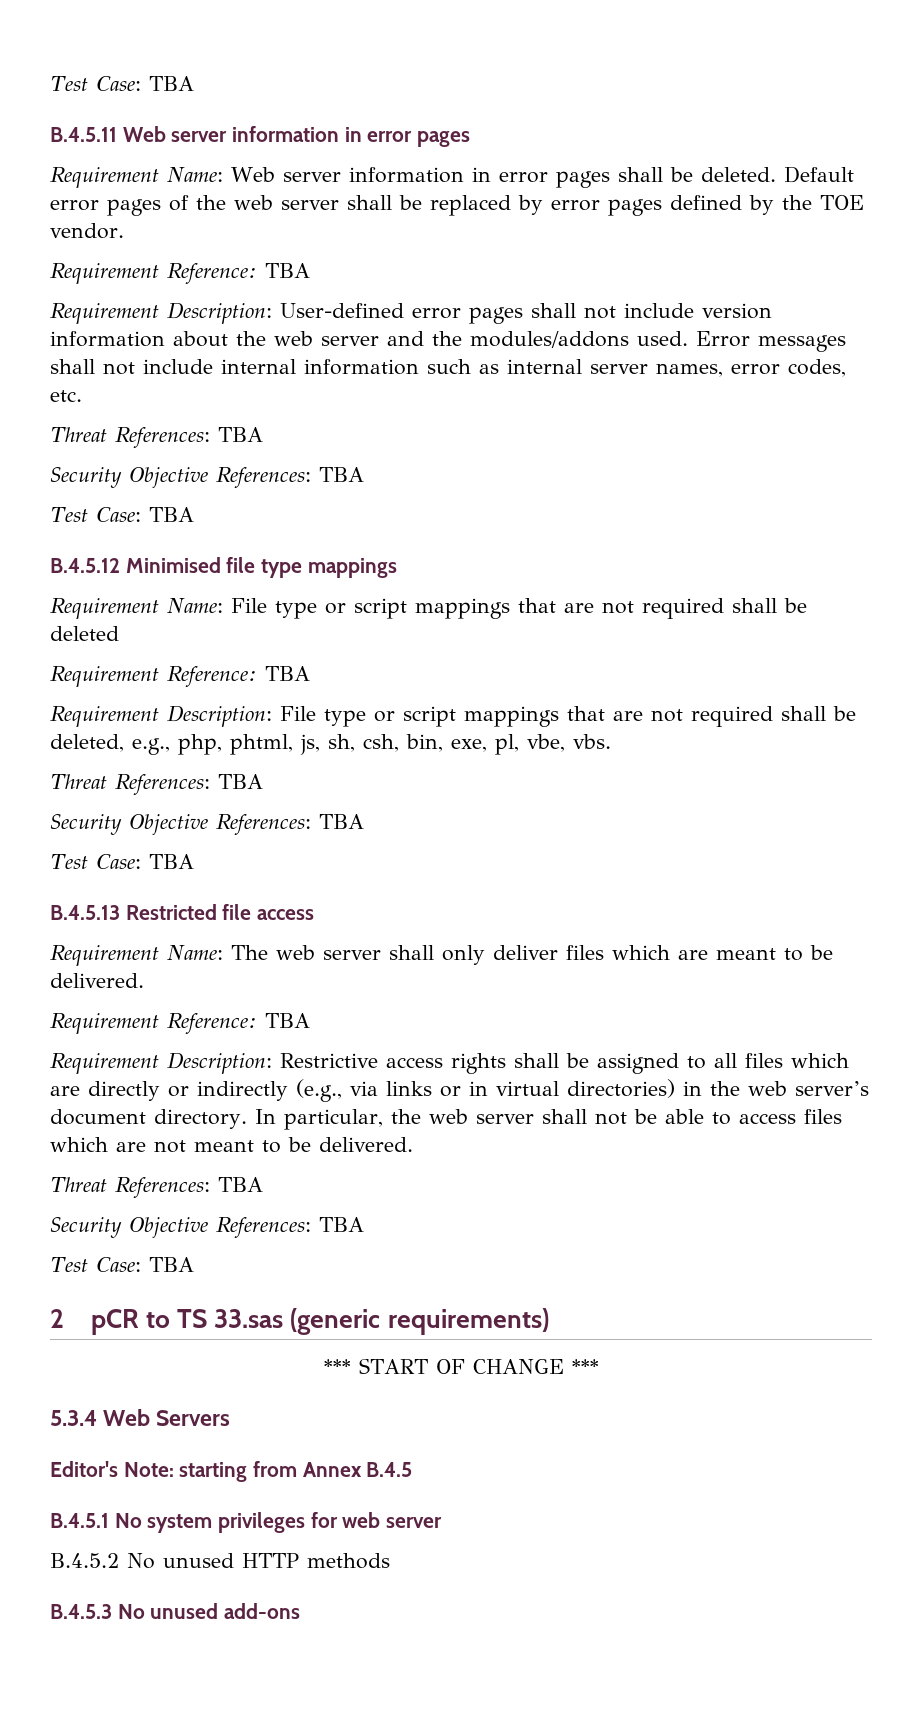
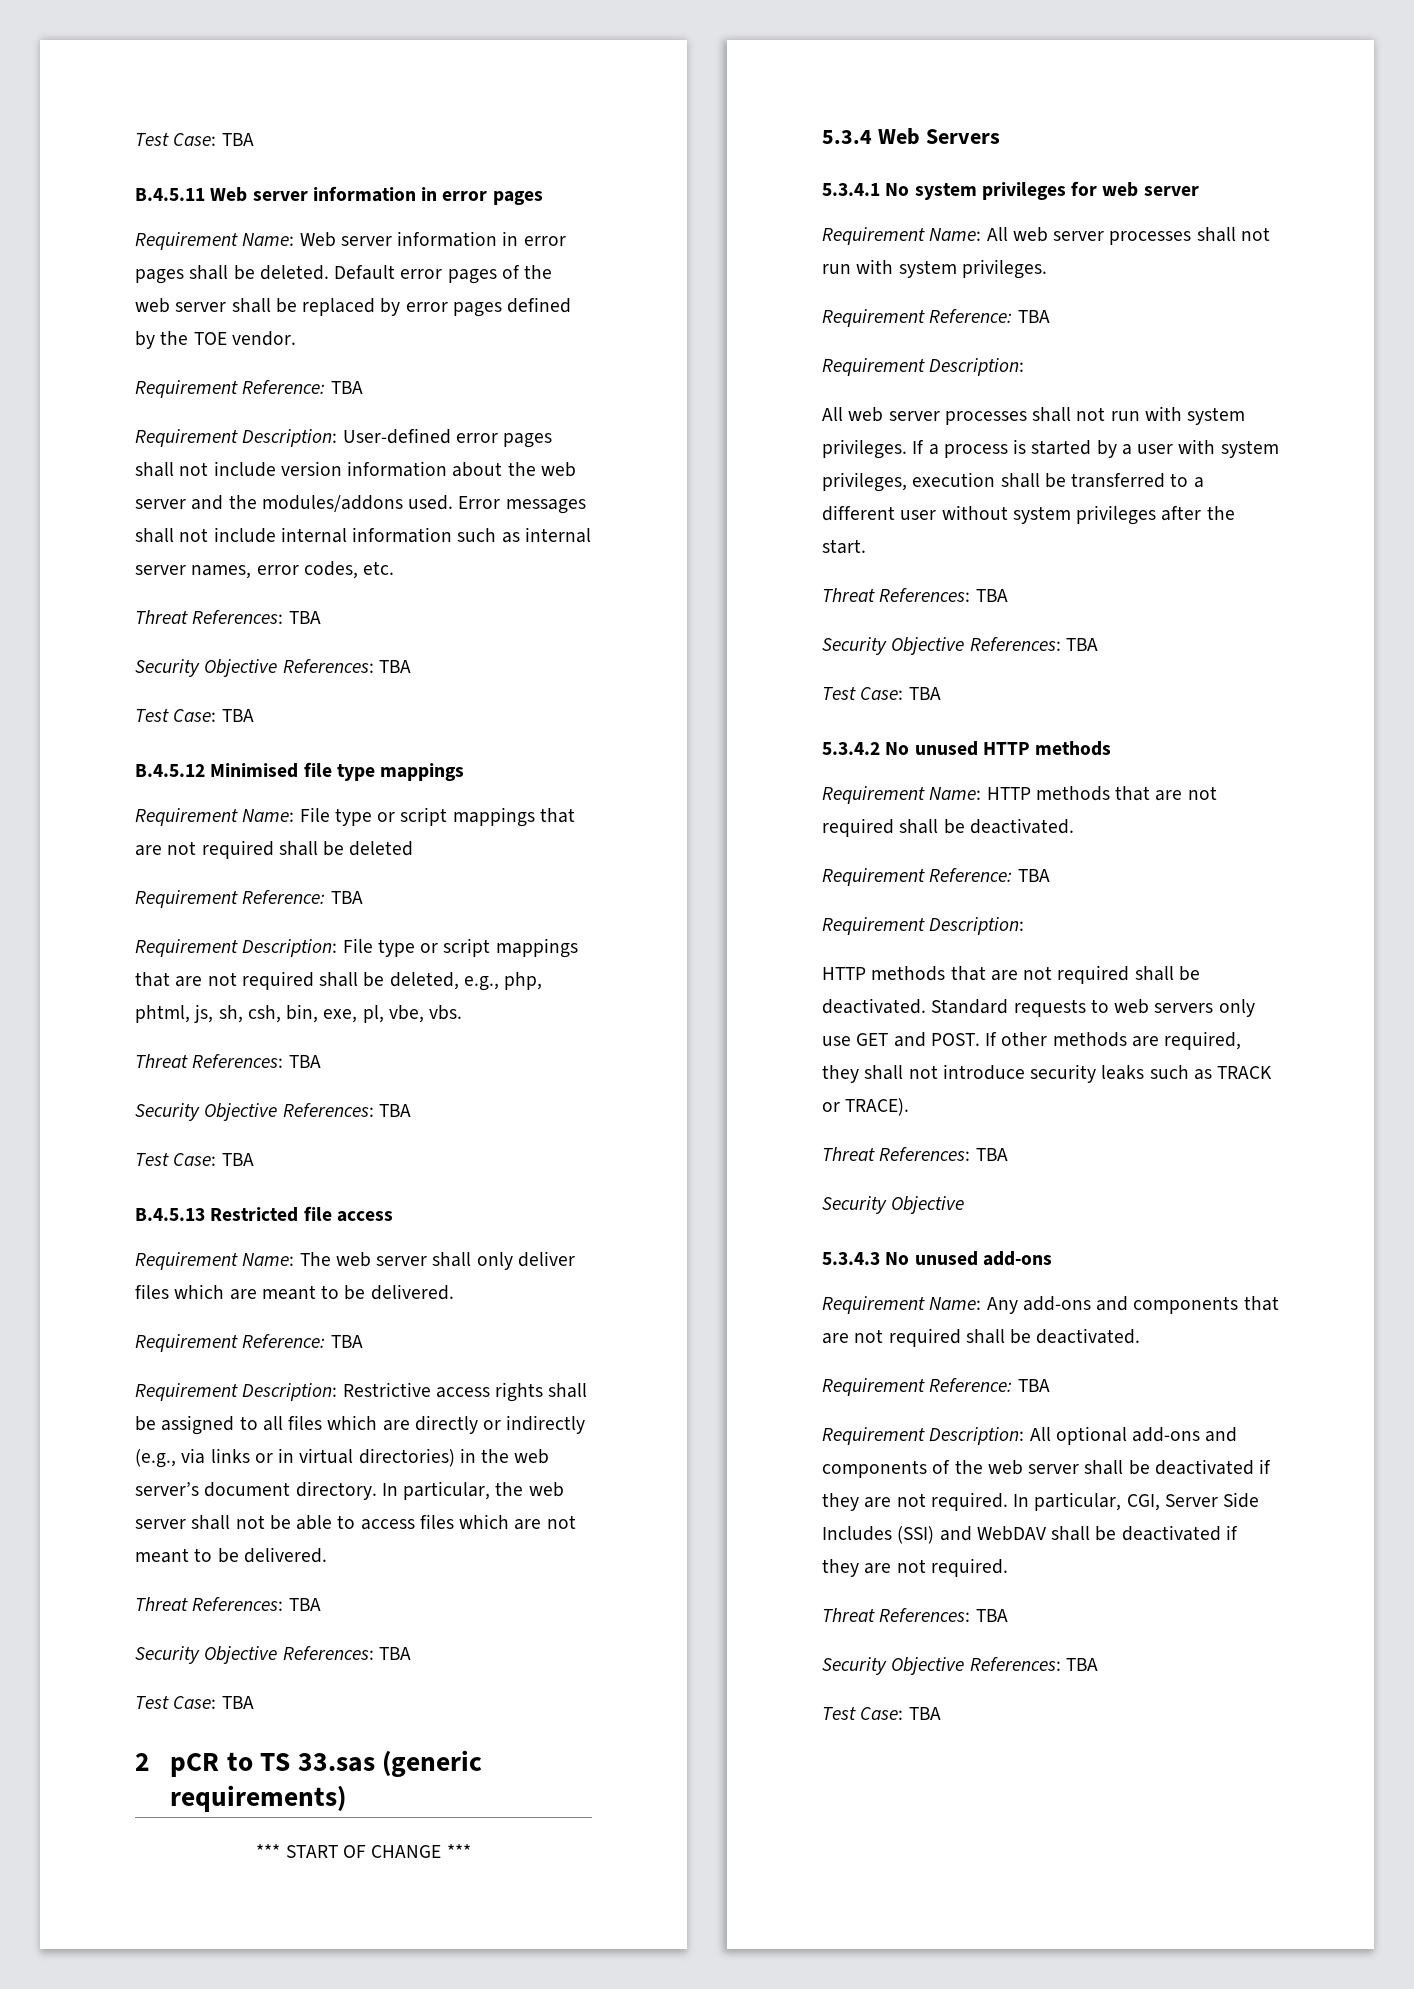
[50,1461,413,1482] [50,1513,109,1528] Editor's Note: starting from Annex B.4.5 // B.4.5.1 -> [822,183,880,196] 5.3.4.1
[50,1553,390,1569] [50,1603,301,1619] B.4.5.2 No unused HTTP methods // B.4.5.3 No unused add-ons -> [822,227,1270,245] [822,259,1047,279] [822,309,1050,327] [822,358,1025,376] [822,406,1246,425] [822,439,1279,459] [822,472,1204,492] [822,505,1235,525] [822,539,866,554] [822,588,1008,602] [822,637,1098,655] [822,686,941,700] [822,741,1112,756] [822,786,1217,804] [822,818,1074,837] [822,868,1050,886] [822,917,1025,935] [822,965,1200,984] [822,998,1255,1017] [822,1031,1242,1050] [822,1064,1273,1083] [822,1098,910,1116] [822,1147,1008,1161] [822,1196,965,1214] [822,1251,1052,1266] [822,1296,1279,1314] [822,1328,1141,1347] [822,1378,1050,1396] [822,1426,1238,1445] [822,1459,1272,1478] [822,1492,1260,1511] [822,1525,1238,1544] [822,1558,1008,1577] [822,1608,1008,1622] [822,1657,1098,1675] [822,1706,941,1720] Requirement Name: All web server processes shall not run with system privileges. // Requirement Reference: TBA // Requirement Description: // All web server processes shall not run with system privileges. If a process is started by a user with system privileges, execution shall be transferred to a different user without system privileges after the start. // Threat References: TBA // Security Objective References: TBA // Test Case: TBA // 5.3.4.2 No unused HTTP methods // Requirement Name: HTTP methods that are not required shall be deactivated. // Requirement Reference: TBA // Requirement Description: // HTTP methods that are not required shall be deactivated. Standard requests to web servers only use GET and POST. If other methods are required, they shall not introduce security leaks such as TRACK or TRACE). // Threat References: TBA // Security Objective // 5.3.4.3 No unused add-ons // Requirement Name: Any add-ons and components that are not required shall be deactivated. // Requirement Reference: TBA // Requirement Description: All optional add-ons and components of the web server shall be deactivated if they are not required. In particular, CGI, Server Side Includes (SSI) and WebDAV shall be deactivated if they are not required. // Threat References: TBA // Security Objective References: TBA // Test Case: TBA

